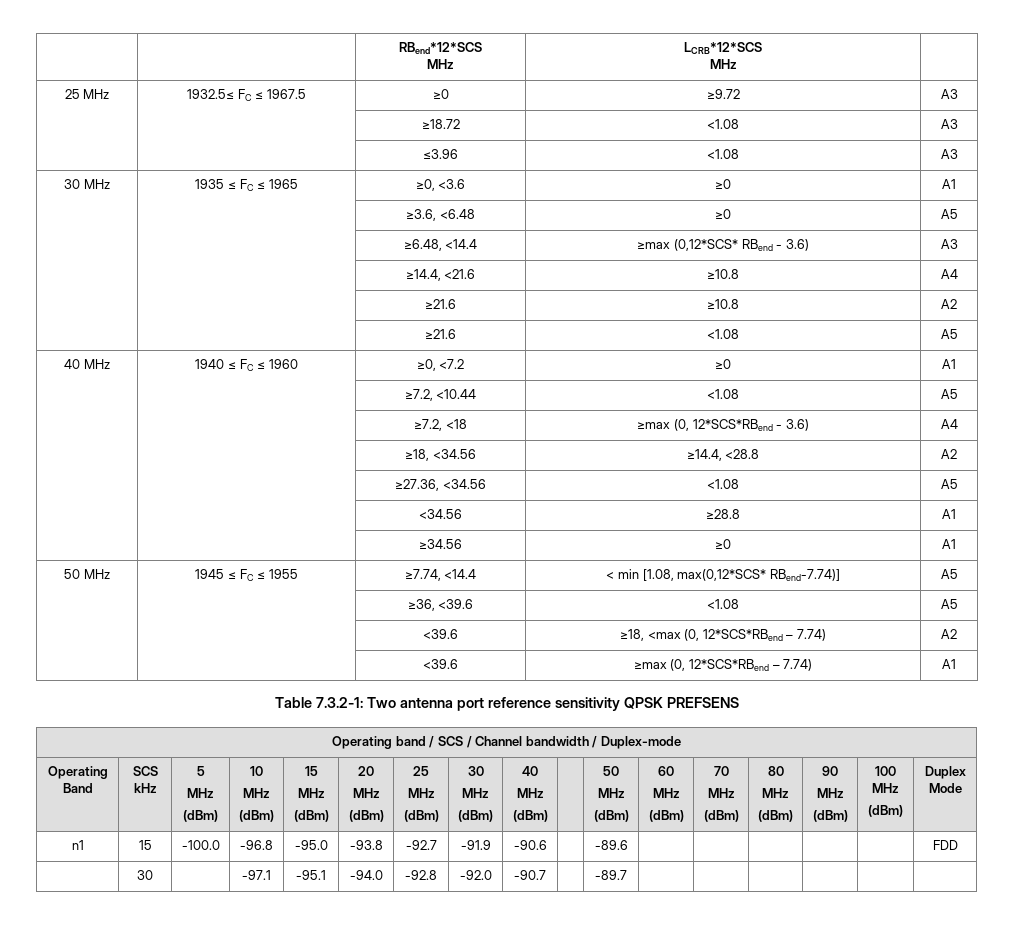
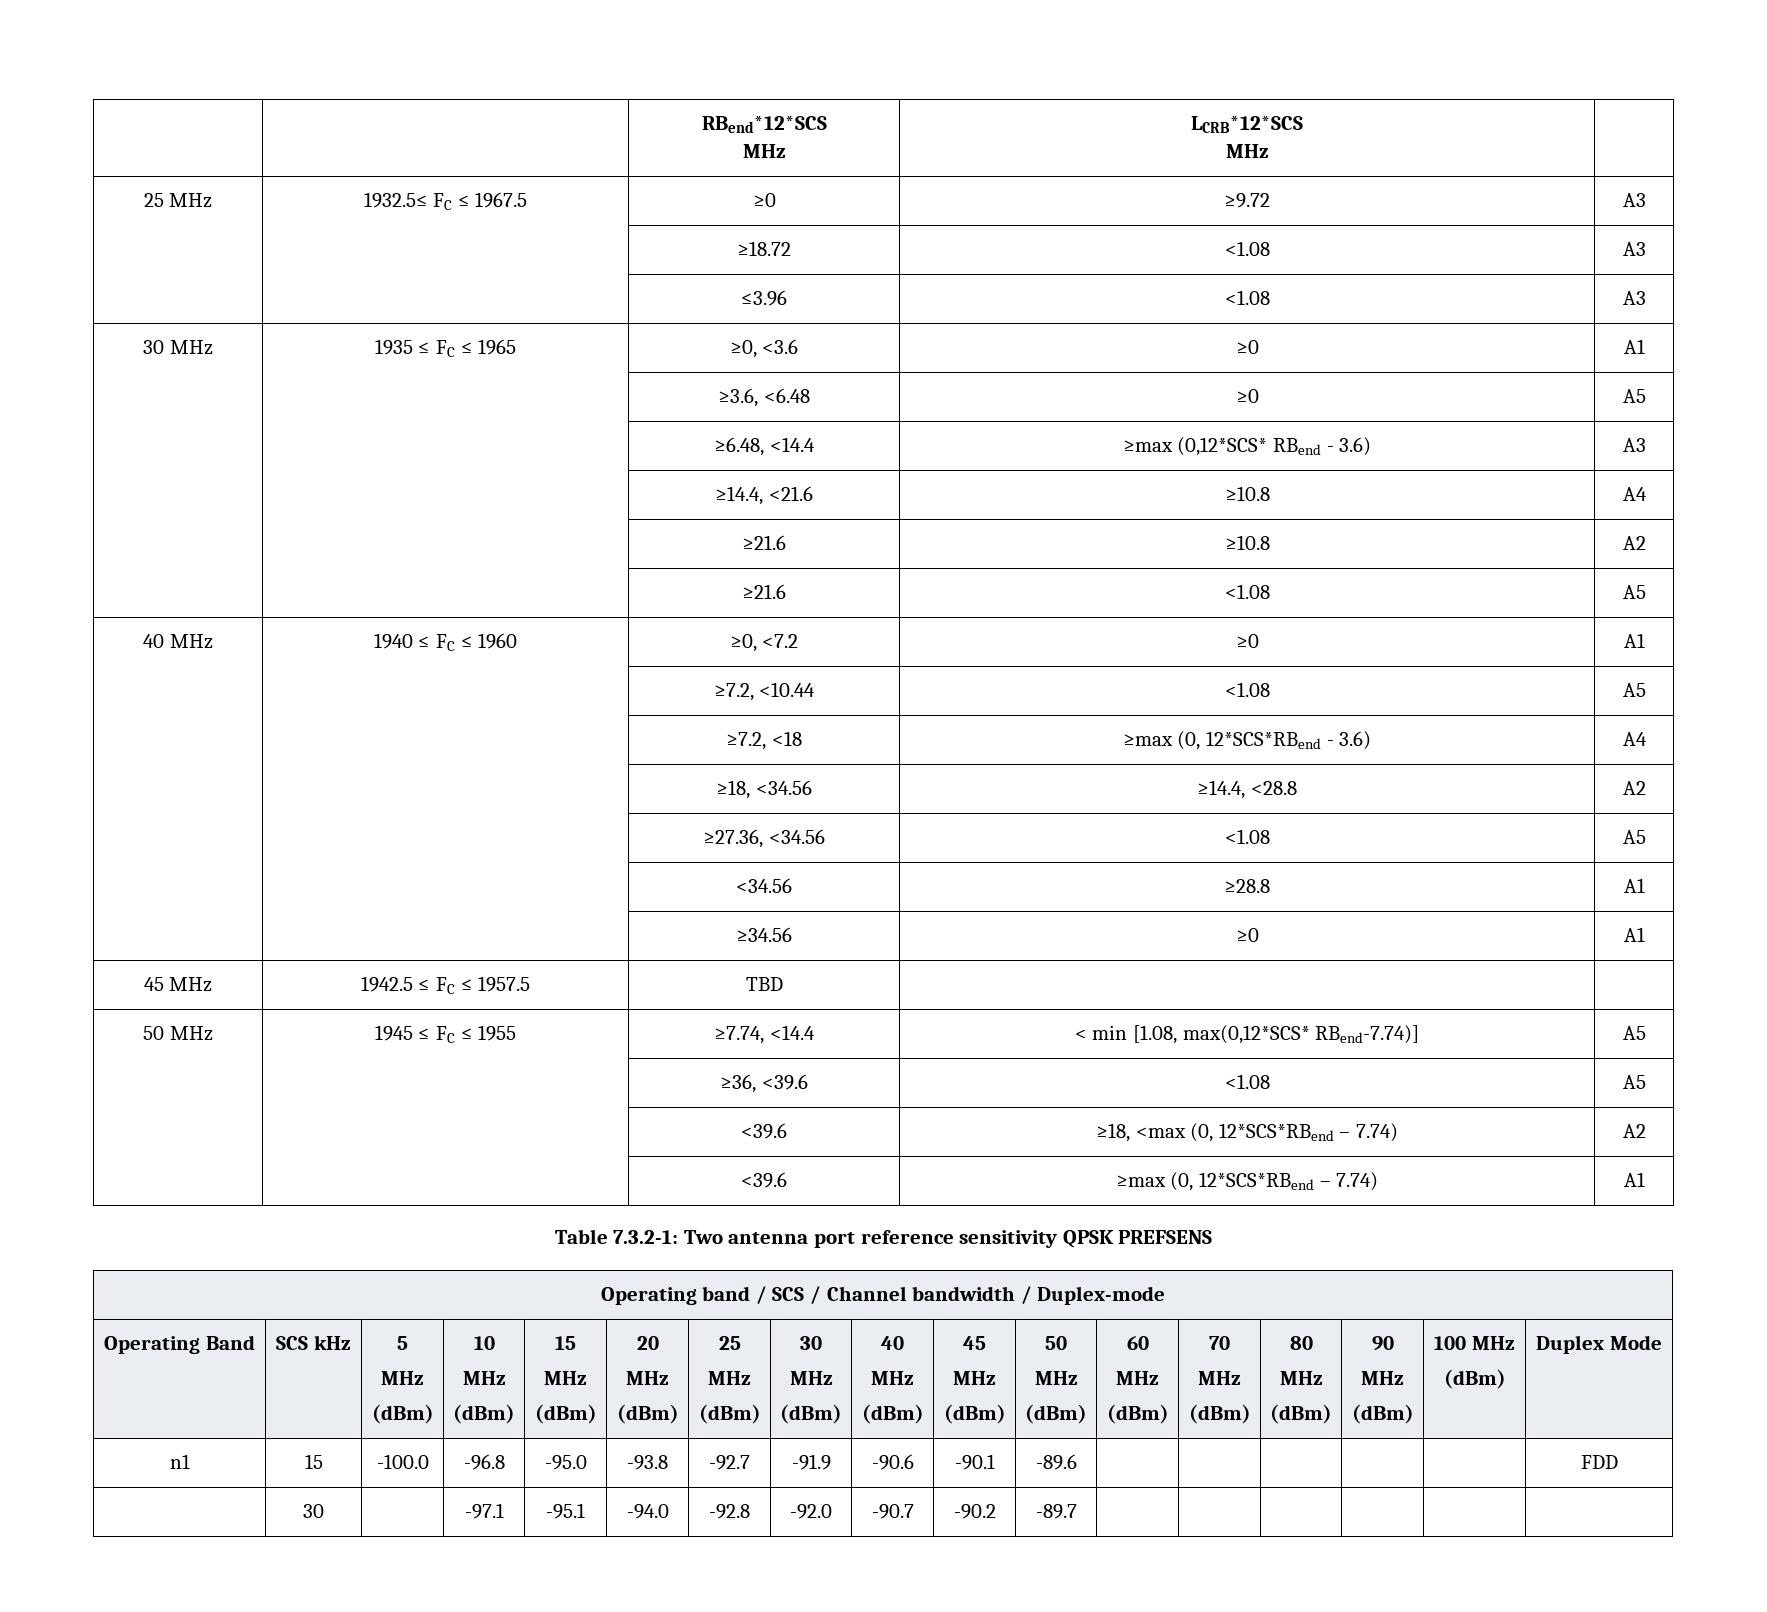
(956, 544) none -> [143,977,213,992] [360,976,531,994] [745,977,783,991] // 45 MHz | 1942.5 ≤ FC ≤ 1957.5 | TBD | |
(548, 816) none -> [963,1336,986,1350] [953,1371,996,1385] [943,1404,1006,1424] 45 // MHz // (dBm)
(547, 845) none -> [954,1454,995,1470] -90.1
(546, 875) none -> [953,1504,996,1519] -90.2

